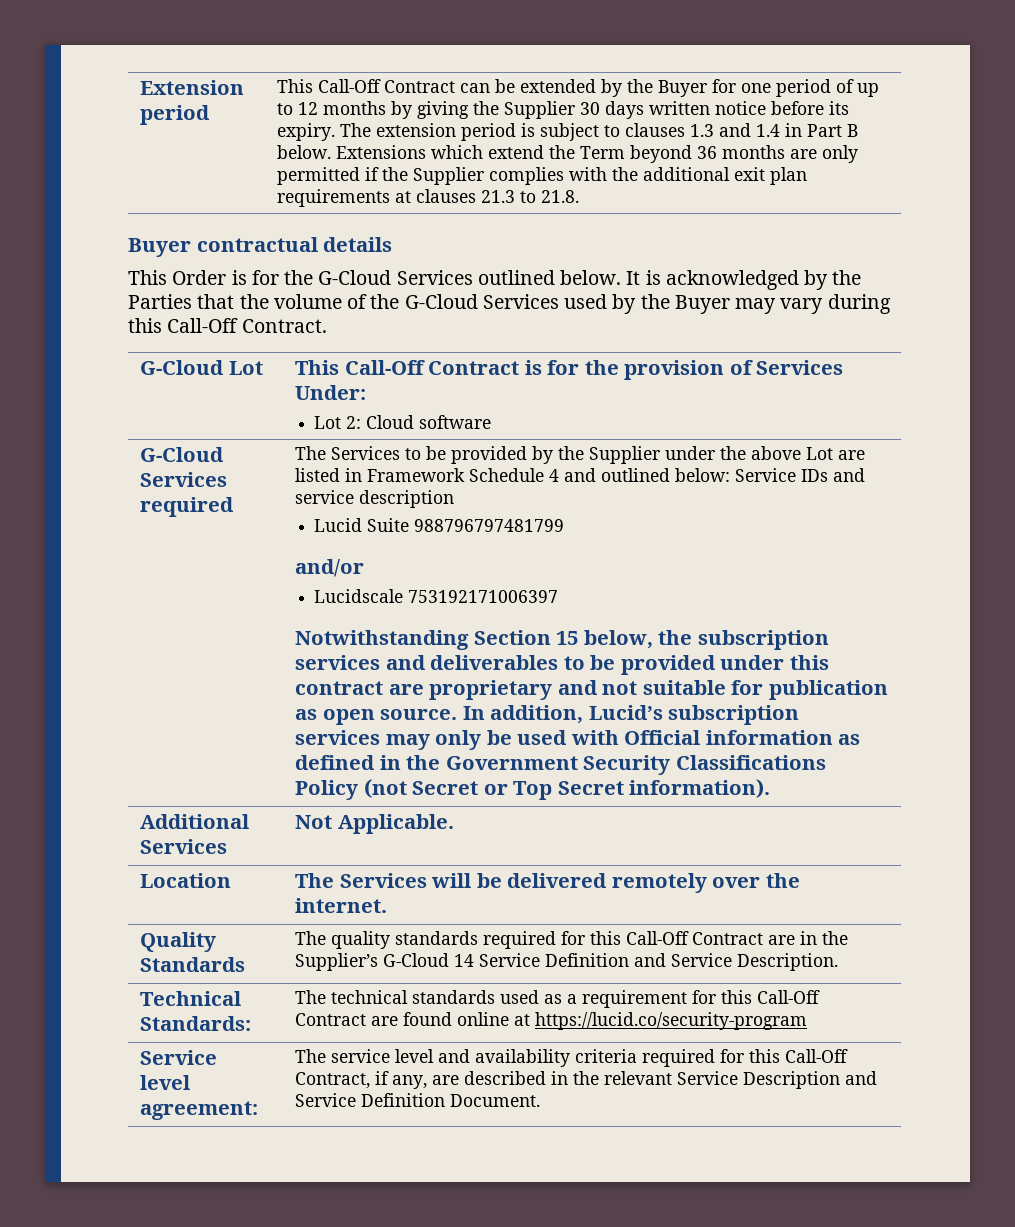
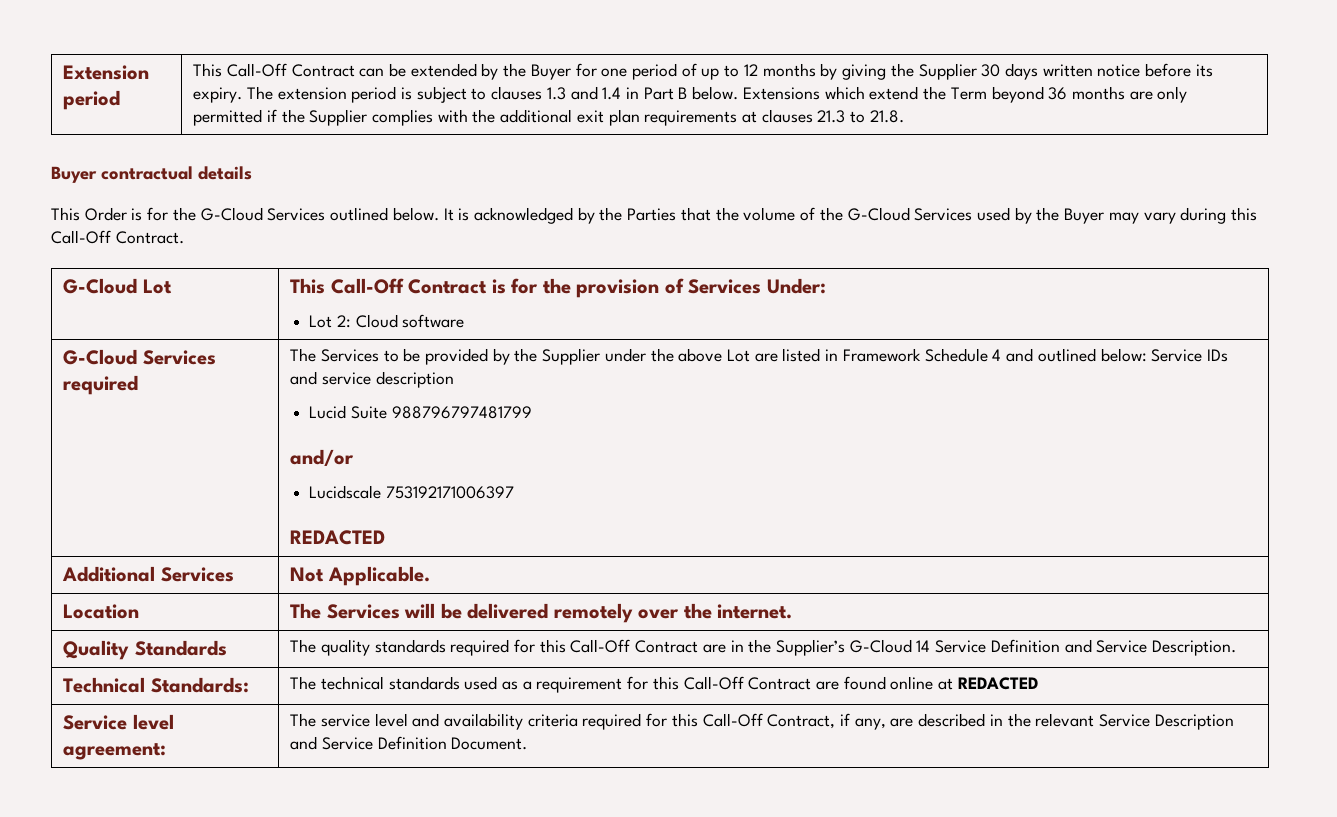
[295,630,829,650] [295,655,829,675] [295,680,888,700] [295,705,800,725] [295,730,861,750] [295,755,826,775] [295,779,771,800] Notwithstanding Section 15 below, the subscription services and deliverables to be provided under this contract are proprietary and not suitable for publication as open source. In addition, Lucid’s subscription services may only be used with Official information as defined in the Government Security Classifications Policy (not Secret or Top Secret information). -> [290,530,386,545] REDACTED
[535,1012,808,1030] https://lucid.co/security-program -> [957,677,1038,690] REDACTED

